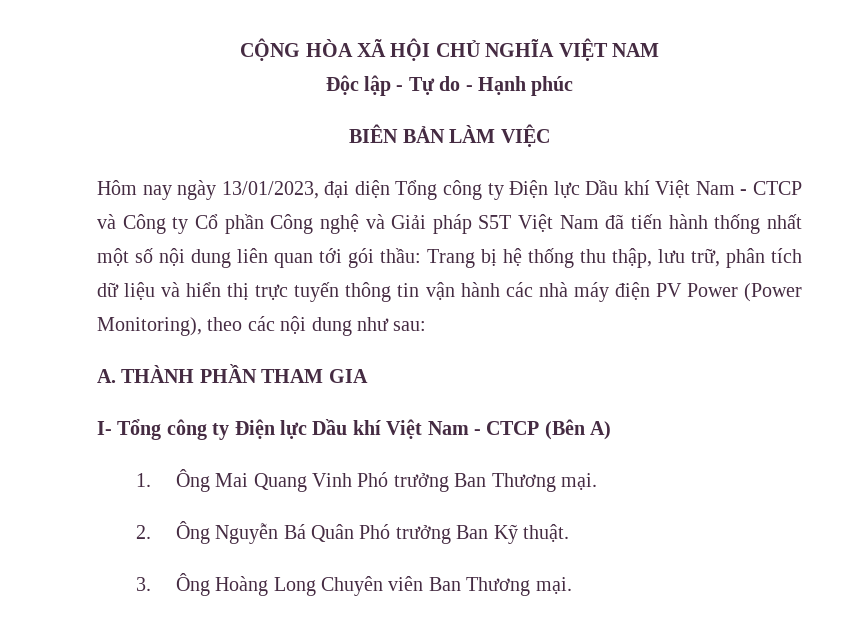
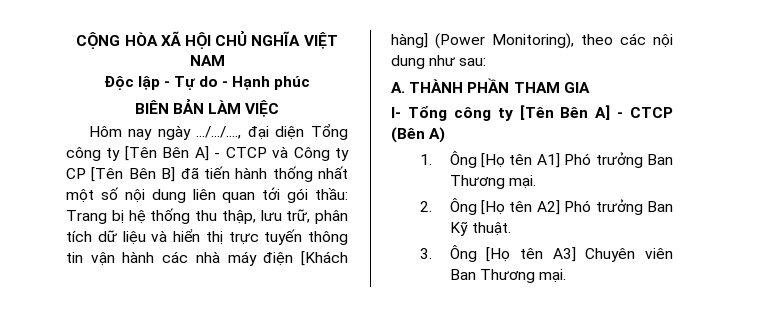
[221,181,319,199] 13/01/2023, -> [196,126,242,139] .../.../....,
[509,180,735,198] Điện lực Dầu khí Việt Nam -> [124,146,209,161] [Tên Bên A]
[194,214,599,234] Cổ phần Công nghệ và Giải pháp S5T Việt Nam -> [66,167,176,182] CP [Tên Bên B]
[655,283,738,297] PV Power -> [301,251,348,266] [391,33,428,48] [Khách hàng]
[234,419,469,439] Điện lực Dầu khí Việt Nam -> [519,105,611,120] [Tên Bên A]
[215,473,353,492] Mai Quang Vinh -> [481,153,560,168] [Họ tên A1]
[215,523,355,544] Nguyễn Bá Quân -> [481,200,560,215] [Họ tên A2]
[215,576,316,596] Hoàng Long -> [486,247,576,262] [Họ tên A3]

